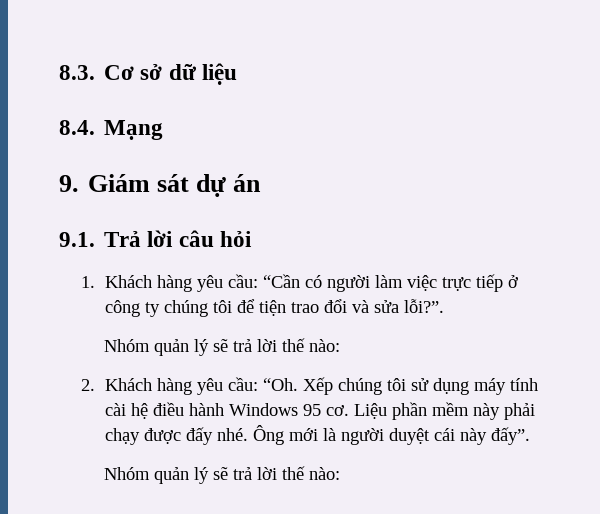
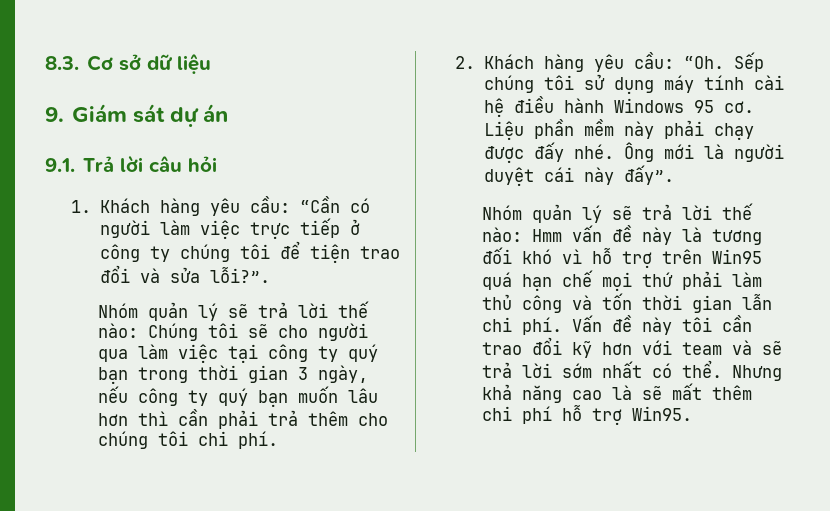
[59,120,164,140] // 8.4. Mạng -> (212, 64) none
(340, 345) none -> [147,323,368,341] [97,344,378,363] [97,365,368,384] [97,386,378,407] [97,409,388,429] [97,431,278,449] Chúng tôi sẽ cho người qua làm việc tại công ty quý bạn trong thời gian 3 ngày, nếu công ty quý bạn muốn lâu hơn thì cần phải trả thêm cho chúng tôi chi phí.
[302,377,333,395] Xếp -> [733,52,764,72] Sếp
(340, 473) none -> [531,225,762,245] [481,247,762,268] [481,270,762,291] [481,293,772,313] [481,315,752,335] [481,337,782,358] [481,360,782,381] [481,383,752,403] [481,405,692,425] Hmm vấn đề này là tương đối khó vì hỗ trợ trên Win95 quá hạn chế mọi thứ phải làm thủ công và tốn thời gian lẫn chi phí. Vấn đề này tôi cần trao đổi kỹ hơn với team và sẽ trả lời sớm nhất có thể. Nhưng khả năng cao là sẽ mất thêm chi phí hỗ trợ Win95.

